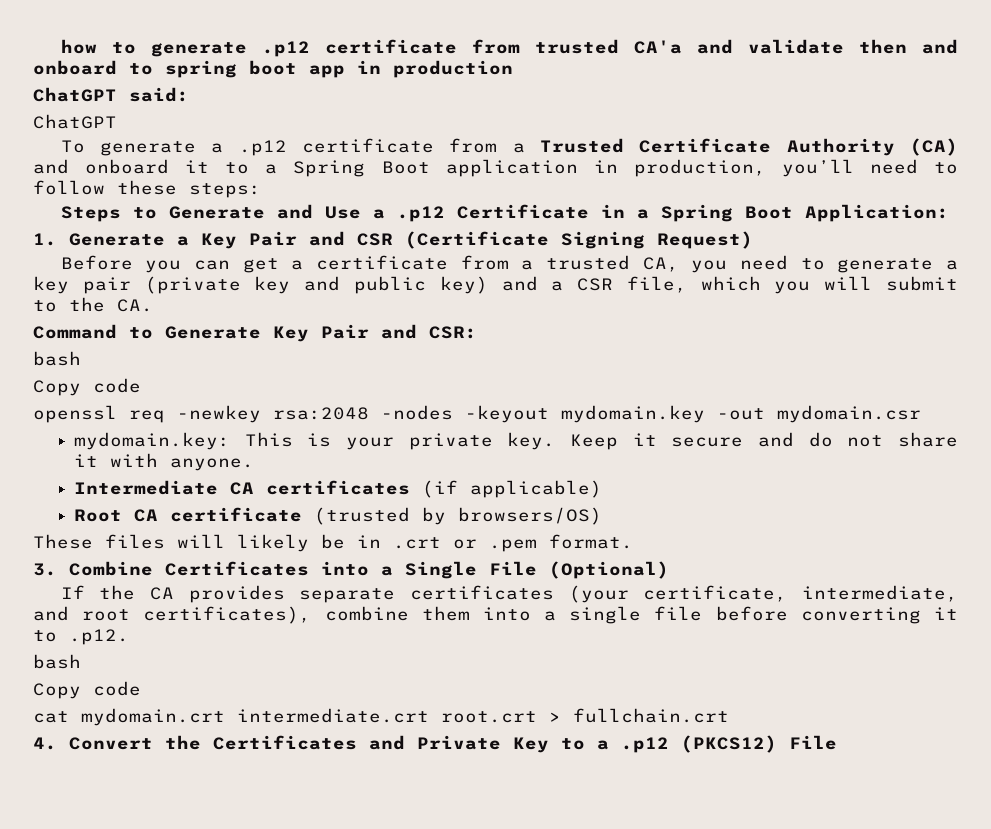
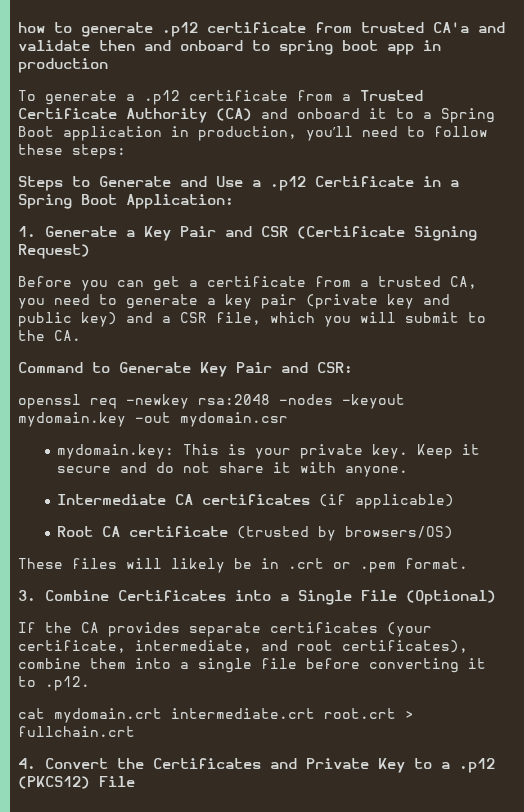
[33,87,189,102] [33,114,117,129] // ChatGPT said: // ChatGPT -> (108, 65) none
[33,351,81,366] [33,378,141,396] // bash // Copy code -> (353, 367) none
[33,654,81,669] [33,681,141,699] // bash // Copy code -> (90, 683) none

